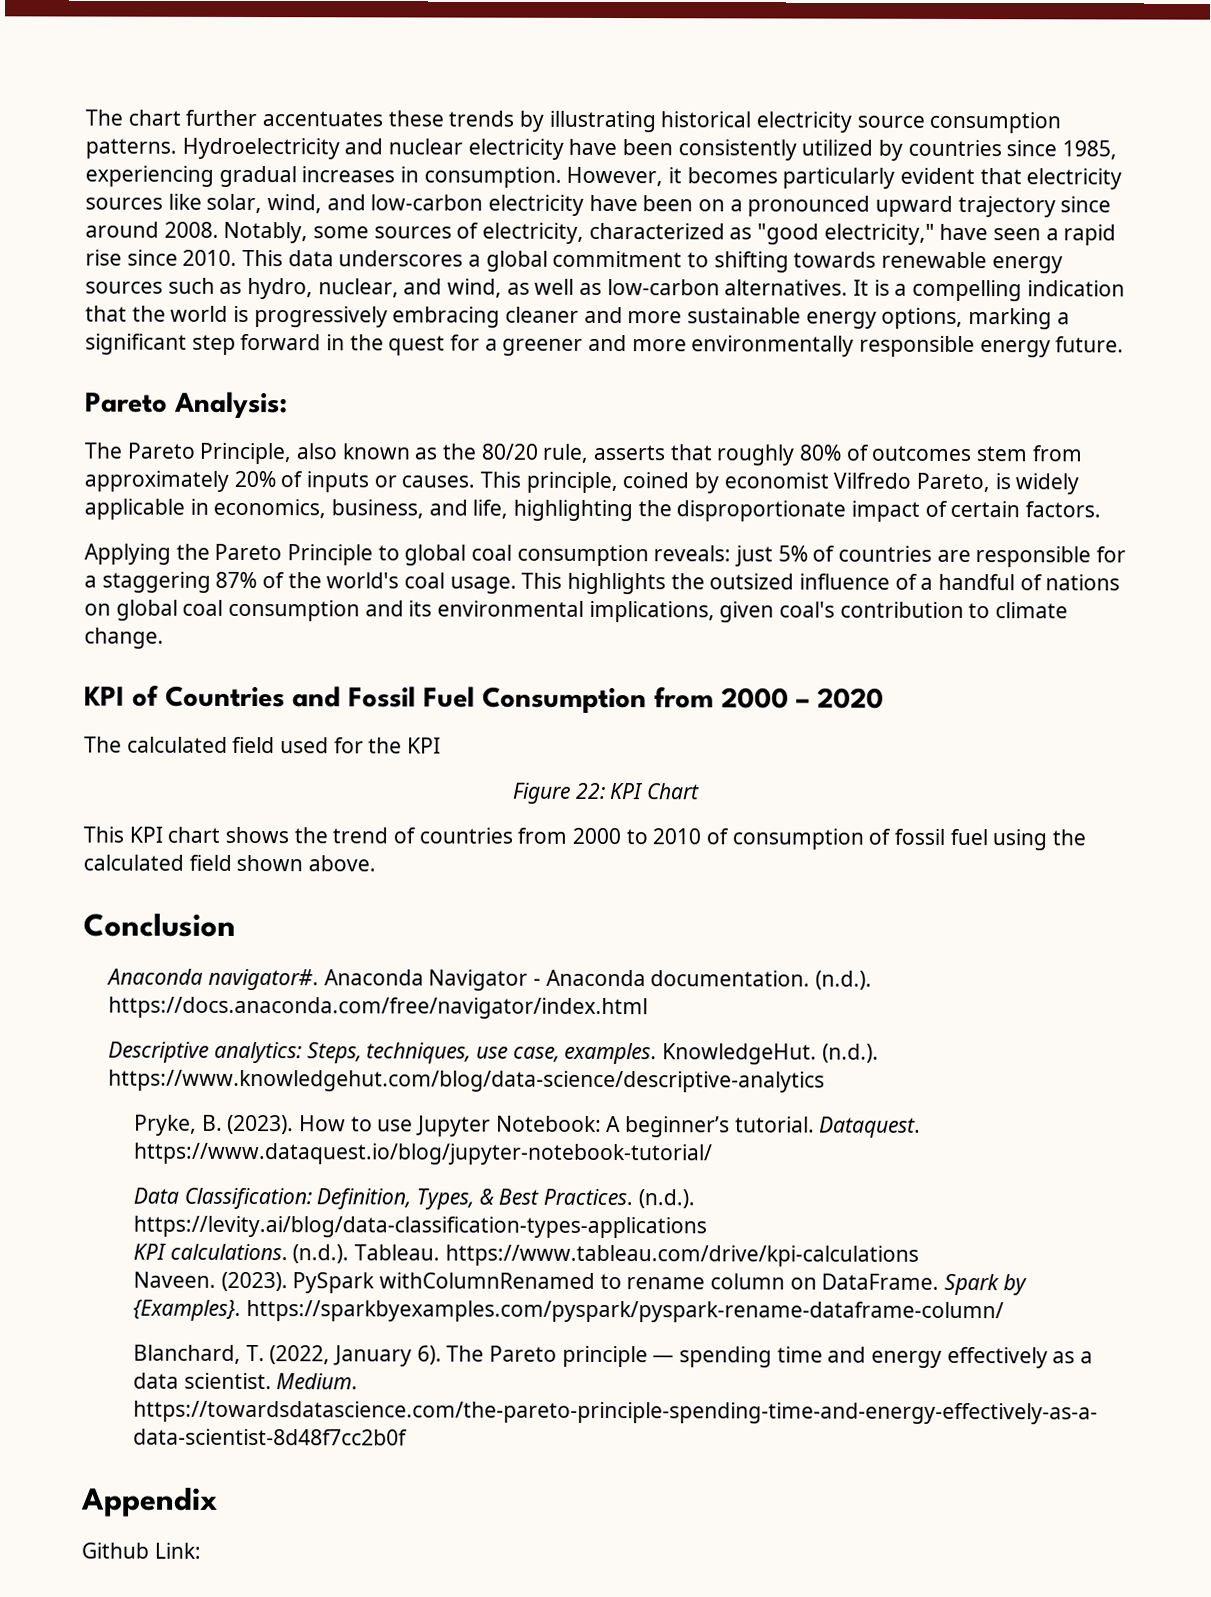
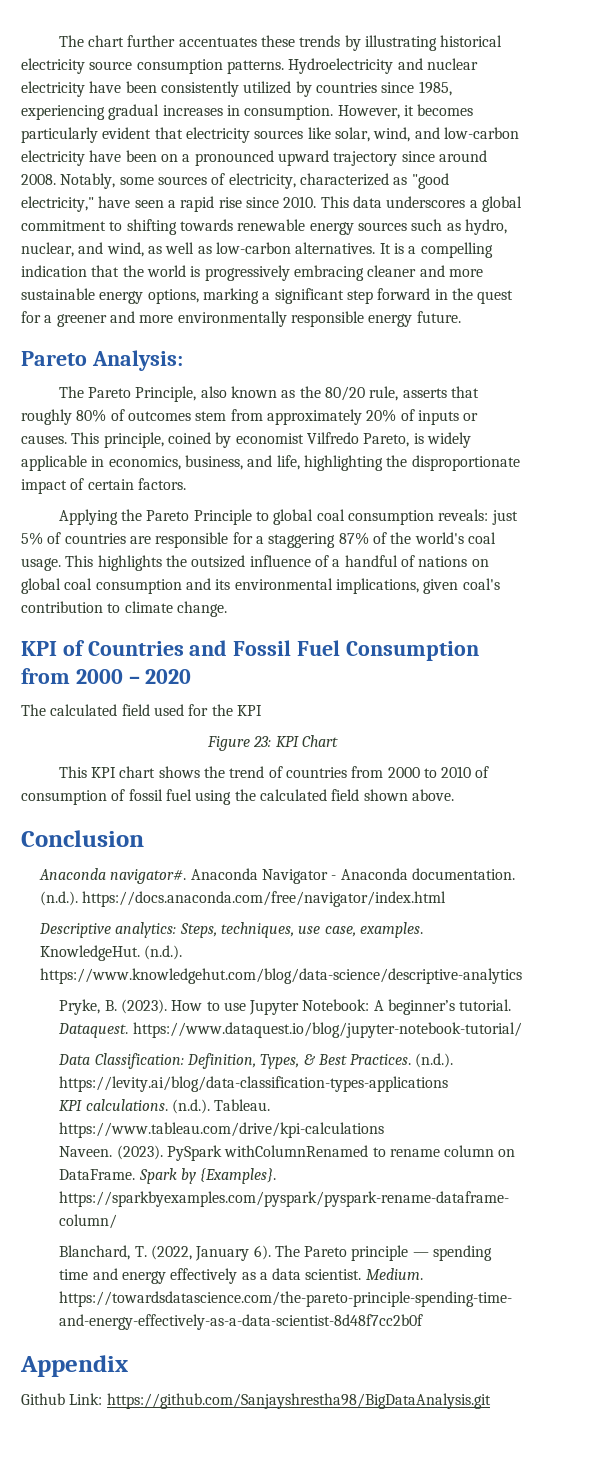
[574,782,606,799] 22: -> [253,736,272,747] 23:
(201, 1550) none -> [106,1393,491,1409] https://github.com/Sanjayshrestha98/BigDataAnalysis.git

